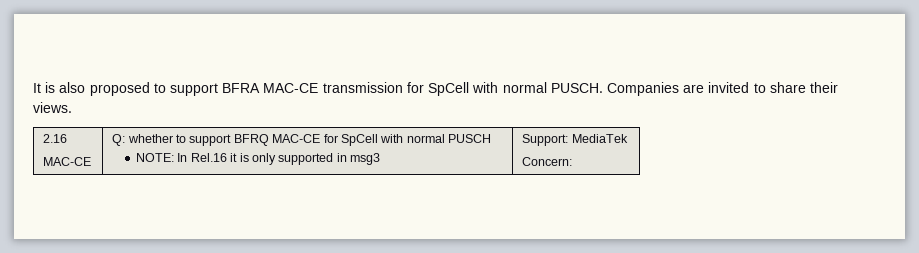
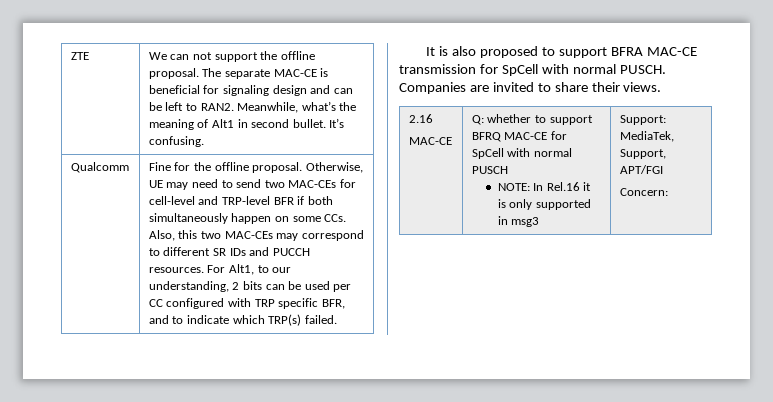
(33, 88) none -> [70,52,89,60] [148,51,315,62] [148,68,329,79] [148,85,353,96] [148,101,357,113] [148,118,345,130] [148,136,204,147] [70,162,129,173] [148,162,363,173] [148,179,356,190] [148,196,333,205] [148,213,347,224] [148,230,364,241] [148,247,310,256] [148,264,292,275] [148,281,352,292] [148,298,345,309] [148,314,337,326] ZTE | We can not support the offline proposal. The separate MAC-CE is beneficial for signaling design and can be left to RAN2. Meanwhile, what’s the meaning of Alt1 in second bullet. It’s confusing. // Qualcomm | Fine for the offline proposal. Otherwise, UE may need to send two MAC-CEs for cell-level and TRP-level BFR if both simultaneously happen on some CCs. Also, this two MAC-CEs may correspond to different SR IDs and PUCCH resources. For Alt1, to our understanding, 2 bits can be used per CC configured with TRP specific BFR, and to indicate which TRP(s) failed. //
[571,134,628,143] MediaTek -> [619,131,674,142] [619,149,666,159] [619,165,663,174] MediaTek, Support, APT/FGI

